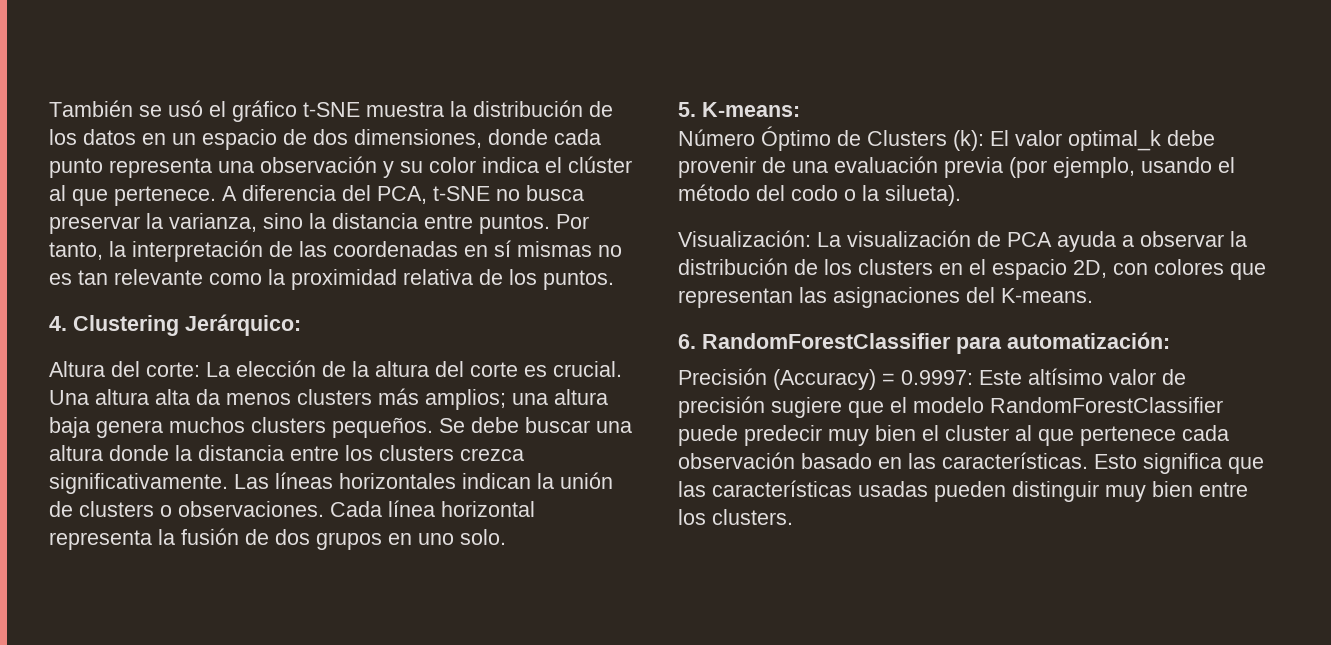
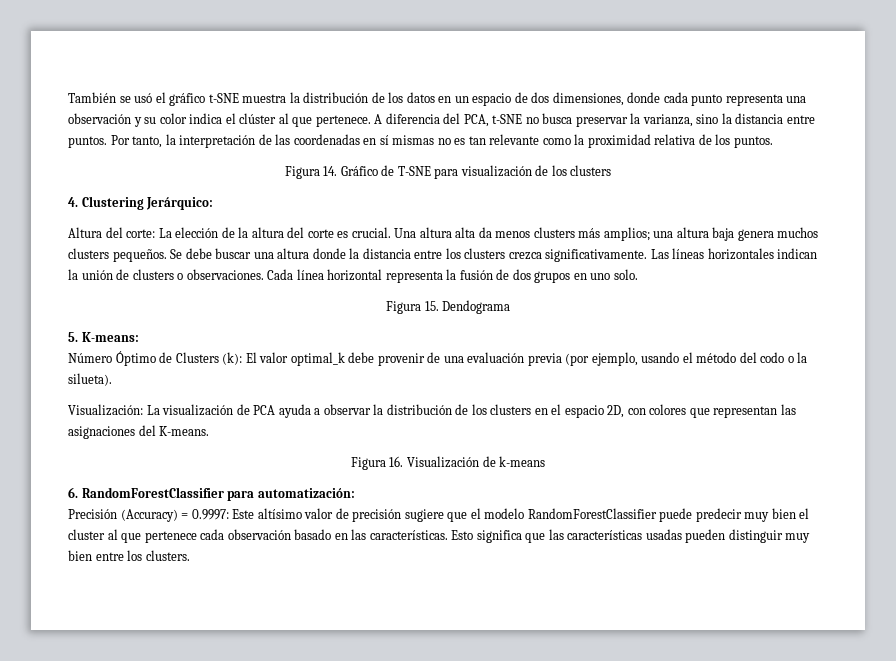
(614, 280) none -> [284,165,612,179] // Figura 14. Gráfico de T-SNE para visualización de los clusters
(506, 537) none -> [385,300,511,314] // Figura 15. Dendograma
(1093, 295) none -> [350,456,546,470] // Figura 16. Visualización de k-means

